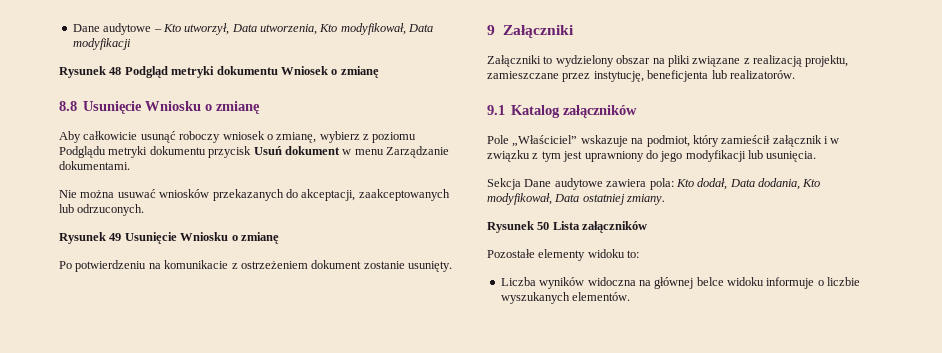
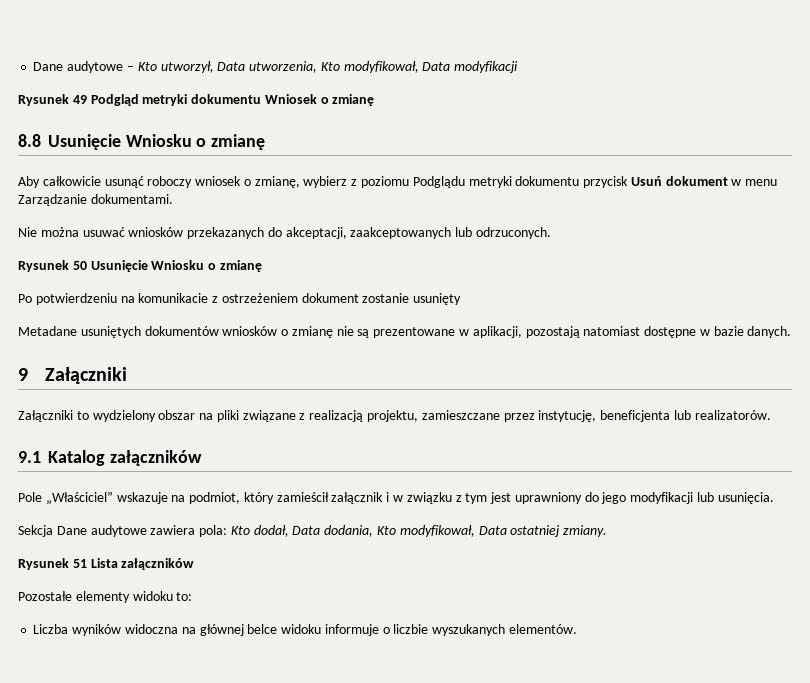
[109,67,122,75] 48 -> [72,95,87,104] 49
[109,233,122,241] 49 -> [72,261,87,270] 50
[408,261,452,272] usunięty. -> [413,293,462,305] [18,326,792,338] usunięty // Metadane usuniętych dokumentów wniosków o zmianę nie są prezentowane w aplikacji, pozostają natomiast dostępne w bazie danych.
[537,222,550,230] 50 -> [72,559,87,568] 51

